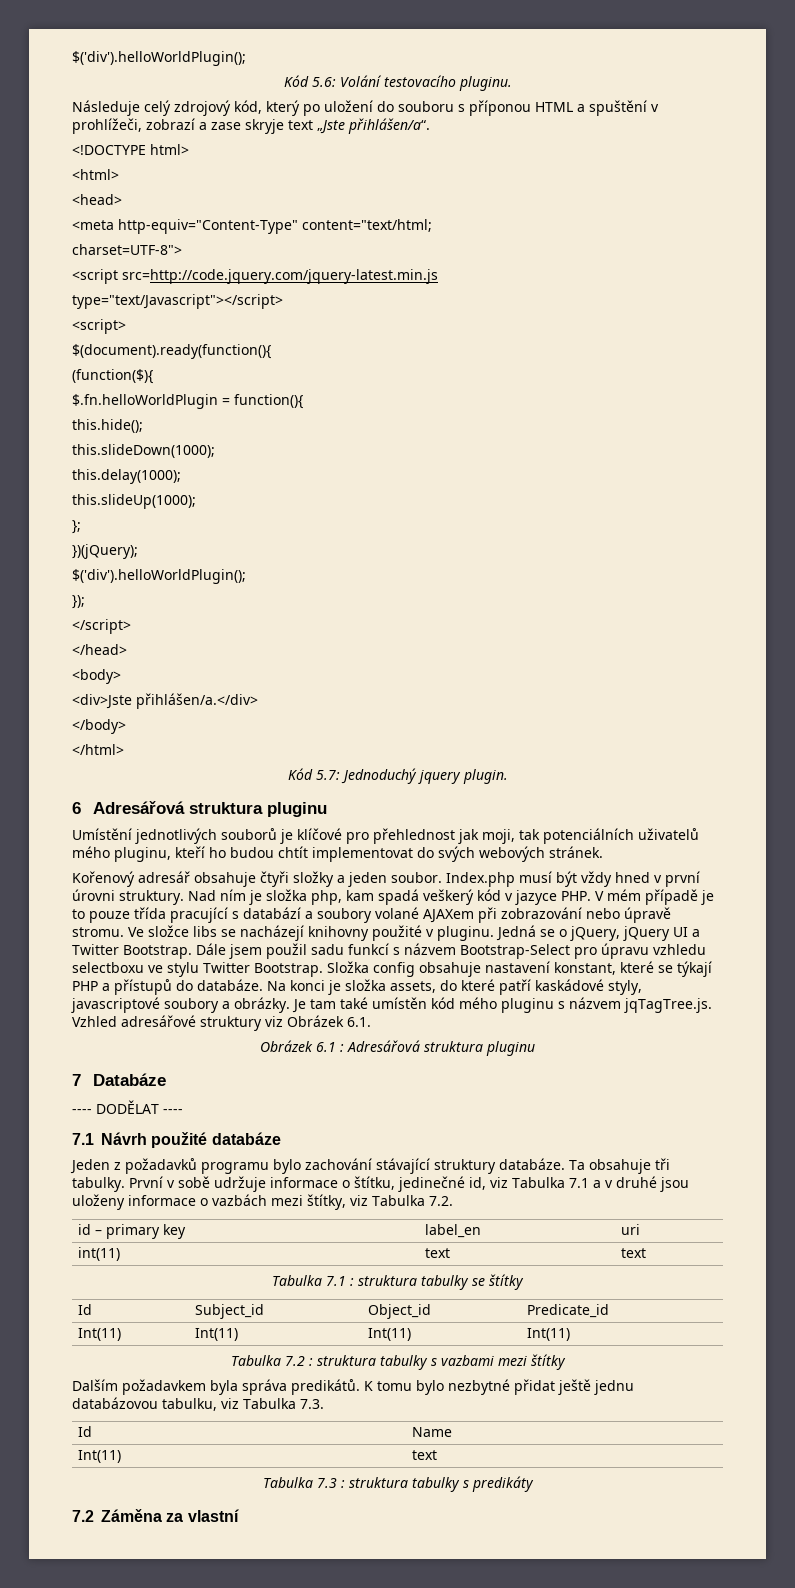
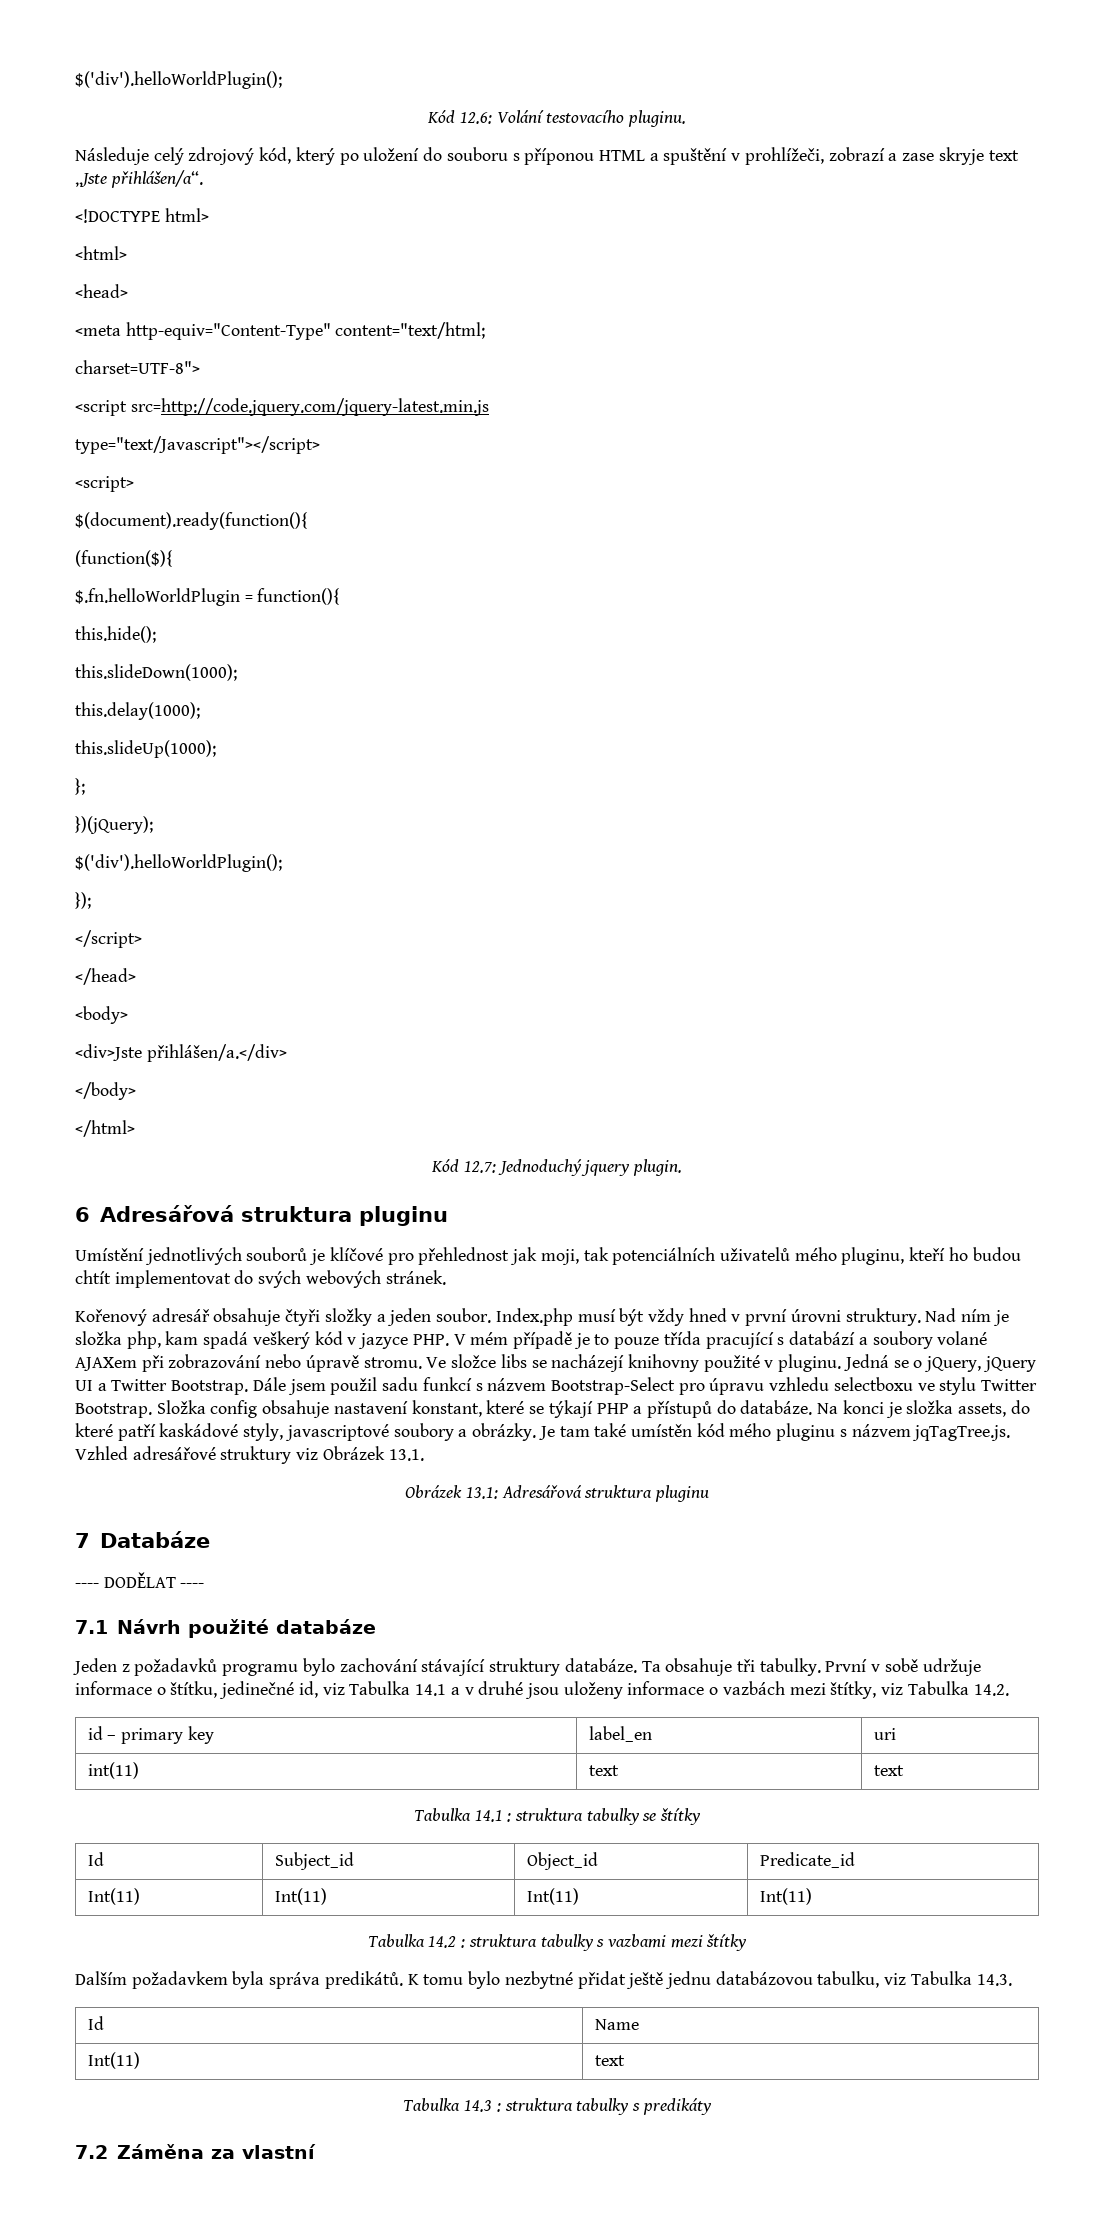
[311,77,336,87] 5.6: -> [459,112,492,124] 12.6:
[315,770,340,780] 5.7: -> [463,1161,496,1173] 12.7:
[347,1017,371,1027] [260,1040,344,1052] 6.1. // Obrázek 6.1 : -> [388,1449,424,1461] [405,1485,498,1499] 13.1. // Obrázek 13.1:
[569,1178,589,1188] 7.1 -> [415,1684,447,1696] 14.1
[429,1196,453,1206] 7.2. -> [973,1684,1009,1696] 14.2.
[326,1276,346,1286] 7.1 -> [474,1810,503,1822] 14.1
[284,1356,305,1366] 7.2 -> [428,1936,457,1948] 14.2
[300,1399,324,1409] 7.3. -> [976,1974,1012,1986] 14.3.
[316,1478,337,1488] 7.3 -> [464,2100,493,2112] 14.3

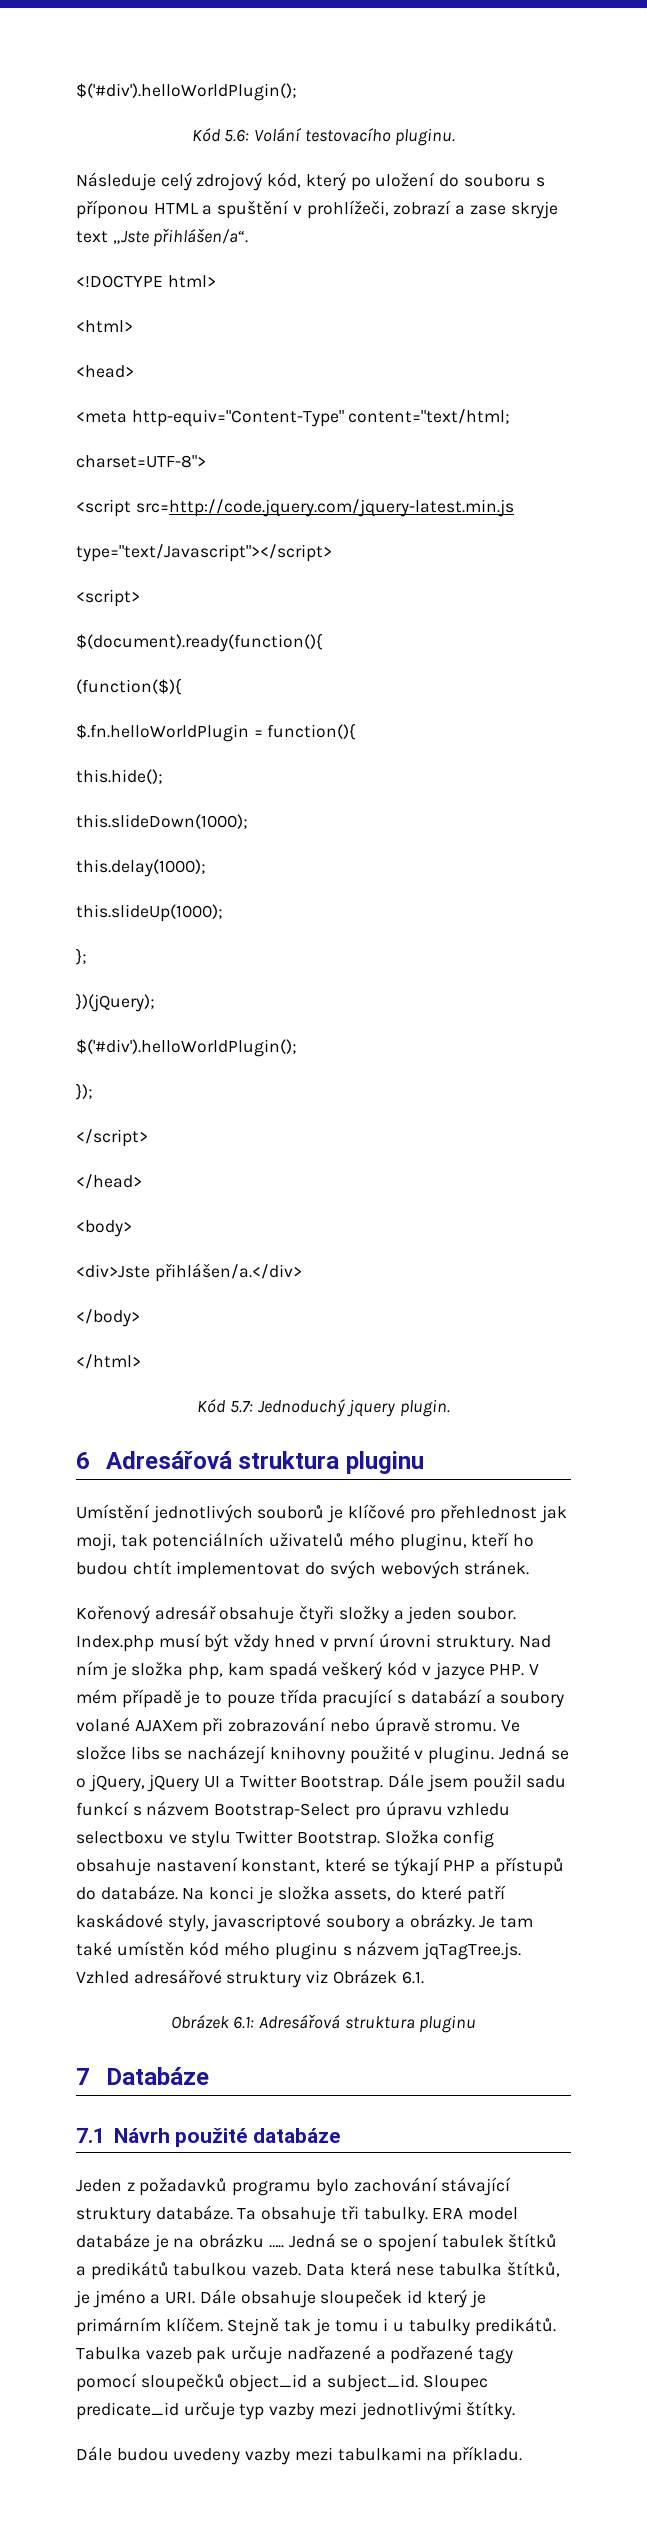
[75,71,282,89] [427,110,492,124] $('div').helloWorldPlugin(); // Kód 12.6: -> [76,83,297,101] [191,128,250,142] $('#div').helloWorldPlugin(); // Kód 5.6:
[75,854,282,872] $('div').helloWorldPlugin(); -> [76,1039,297,1057] $('#div').helloWorldPlugin();
[463,1161,496,1173] 12.7: -> [229,1401,253,1413] 5.7:
[388,1449,424,1461] [405,1485,498,1499] 13.1. // Obrázek 13.1: -> [401,1971,424,1984] [170,2015,255,2029] 6.1. // Obrázek 6.1:
[75,1572,205,1588] // ---- DODĚLAT ---- -> (209, 2076) none
[825,1658,981,1676] [75,1681,1009,1699] [87,1726,214,1744] [588,1726,652,1742] [873,1728,896,1740] [87,1762,139,1779] [588,1765,619,1776] [873,1765,904,1776] [413,1808,702,1825] [87,1852,104,1866] [274,1852,354,1870] [526,1852,598,1870] [759,1852,855,1868] [87,1888,140,1905] [274,1888,327,1905] [526,1888,579,1905] [759,1888,812,1905] [367,1934,748,1951] [75,1971,1012,1989] [87,2016,104,2030] [594,2019,639,2030] [87,2052,140,2069] [594,2055,625,2066] [403,2098,712,2115] [75,2144,316,2159] První v sobě udržuje informace o štítku, jedinečné id, viz Tabulka 14.1 a v druhé jsou uloženy informace o vazbách mezi štítky, viz Tabulka 14.2. // id – primary key | label_en | uri // int(11) | text | text // Tabulka 14.1 : struktura tabulky se štítky // Id | Subject_id | Object_id | Predicate_id // Int(11) | Int(11) | Int(11) | Int(11) // Tabulka 14.2 : struktura tabulky s vazbami mezi štítky // Dalším požadavkem byla správa predikátů. K tomu bylo nezbytné přidat ještě jednu databázovou tabulku, viz Tabulka 14.3. // Id | Name // Int(11) | text // Tabulka 14.3 : struktura tabulky s predikáty // 7.2 Záměna za vlastní -> [432,2207,519,2220] [76,2233,558,2252] [76,2261,560,2280] [74,2289,486,2308] [76,2317,556,2336] [76,2345,514,2364] [76,2373,488,2392] [76,2401,516,2420] [76,2446,523,2465] ERA model databáze je na obrázku ….. Jedná se o spojení tabulek štítků a predikátů tabulkou vazeb. Data která nese tabulka štítků, je jméno a URI. Dále obsahuje sloupeček id který je primárním klíčem. Stejně tak je tomu i u tabulky predikátů. Tabulka vazeb pak určuje nadřazené a podřazené tagy pomocí sloupečků object_id a subject_id. Sloupec predicate_id určuje typ vazby mezi jednotlivými štítky. // Dále budou uvedeny vazby mezi tabulkami na příkladu.

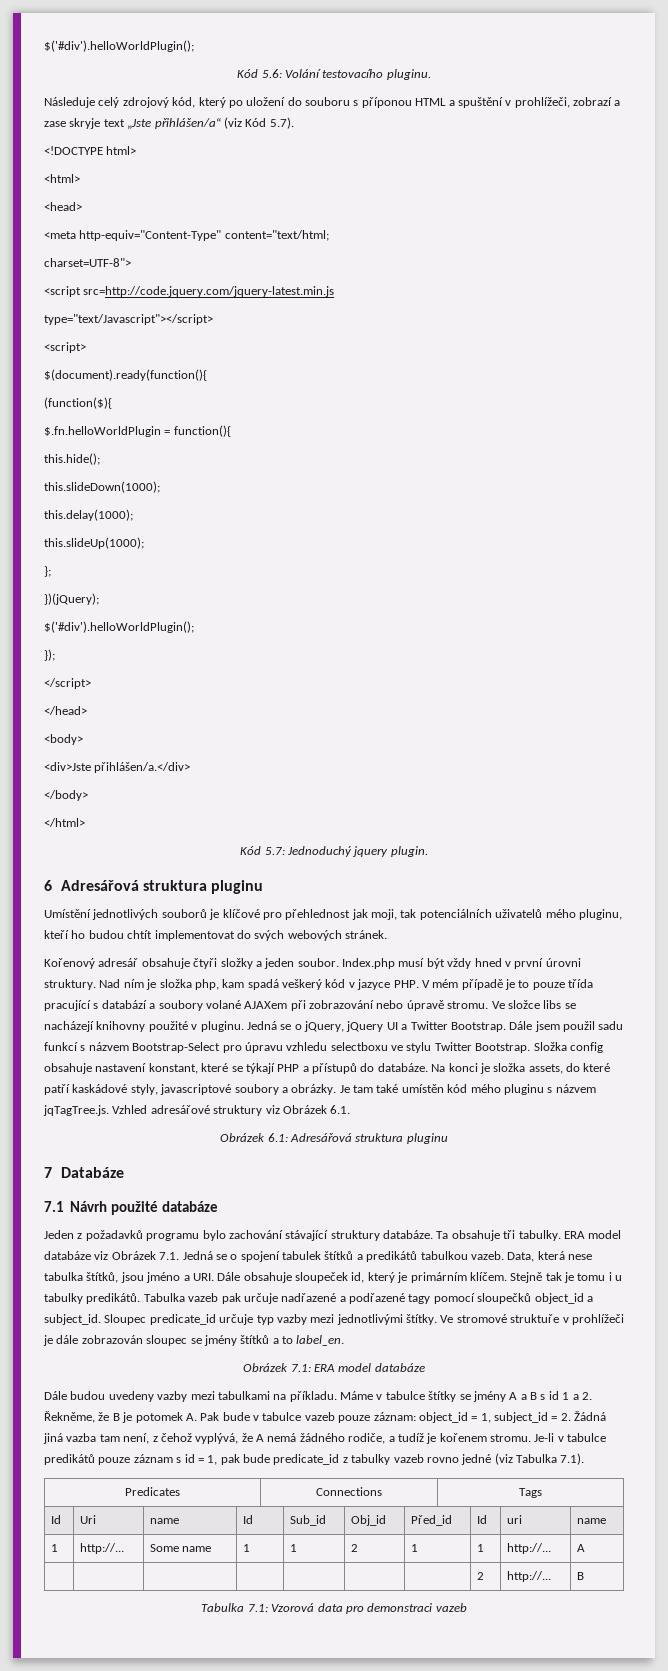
[153,228,249,247] přihlášen/a“. -> [154,117,294,129] přihlášen/a“ (viz Kód 5.7).
[152,2233,284,2252] je na obrázku ….. -> [94,1251,180,1260] viz Obrázek 7.1.
[305,2264,345,2276] Data -> [507,1252,535,1262] Data,
[74,2290,90,2308] je -> [120,1272,144,1283] jsou
[407,2290,423,2304] id -> [351,1272,365,1283] id,
(516, 2410) none -> [440,1314,624,1325] [43,1335,345,1346] [243,1363,425,1372] Ve stromové struktuře v prohlížeči je dále zobrazován sloupec se jmény štítků a to label_en. // Obrázek 7.1: ERA model databáze
(523, 2455) none -> [340,1391,592,1402] [44,1411,607,1423] [43,1433,607,1444] [44,1453,585,1465] [125,1487,180,1496] [316,1487,382,1496] [519,1488,542,1498] [50,1515,61,1524] [79,1515,96,1524] [149,1518,179,1524] [242,1515,253,1524] [289,1515,326,1526] [350,1515,386,1526] [410,1515,452,1526] [476,1515,487,1524] [506,1515,522,1524] [576,1518,606,1524] [50,1544,58,1552] [79,1543,124,1554] [149,1544,212,1552] [242,1544,250,1552] [289,1544,297,1552] [350,1544,358,1552] [410,1544,418,1552] [476,1544,484,1552] [506,1543,551,1554] [576,1544,585,1552] [476,1572,484,1580] [506,1571,551,1582] [576,1572,584,1580] [201,1603,467,1614] Máme v tabulce štítky se jmény A a B s id 1 a 2. Řekněme, že B je potomek A. Pak bude v tabulce vazeb pouze záznam: object_id = 1, subject_id = 2. Žádná jiná vazba tam není, z čehož vyplývá, že A nemá žádného rodiče, a tudíž je kořenem stromu. Je-li v tabulce predikátů pouze záznam s id = 1, pak bude predicate_id z tabulky vazeb rovno jedné (viz Tabulka 7.1). // Predicates | Connections | Tags // Id | Uri | name | Id | Sub_id | Obj_id | Před_id | Id | uri | name // 1 | http://... | Some name | 1 | 1 | 2 | 1 | 1 | http://... | A // | | | | | | | 2 | http://... | B // Tabulka 7.1: Vzorová data pro demonstraci vazeb

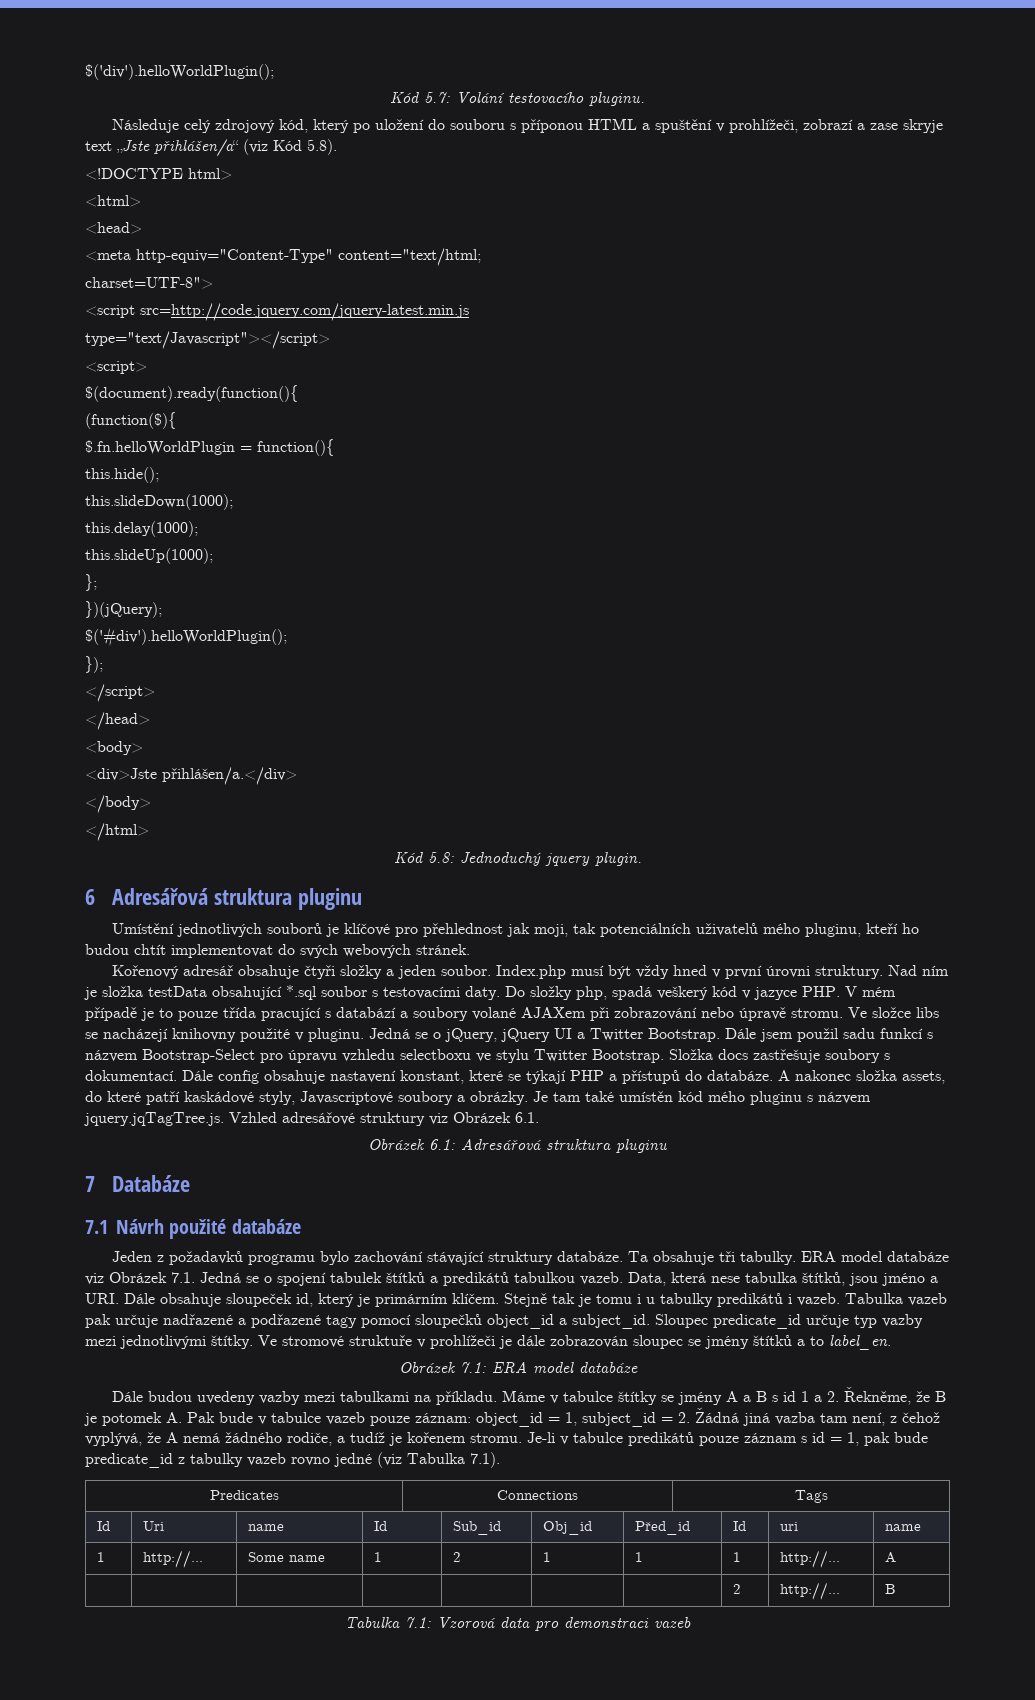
[44,40,194,52] [237,69,282,78] $('#div').helloWorldPlugin(); // Kód 5.6: -> [85,64,274,80] [390,92,450,103] $('div').helloWorldPlugin(); // Kód 5.7:
[269,117,294,129] 5.7). -> [307,139,337,155] 5.8).
[264,847,285,855] 5.7: -> [427,852,454,863] 5.8:
[194,979,245,990] php, kam -> [148,985,607,1000] testData obsahující *.sql soubor s testovacími daty. Do složky php,
(567, 1046) none -> [718,1049,890,1063] [85,1070,213,1081] docs zastřešuje soubory s dokumentací. Dále
[431,1063,490,1074] Na konci je -> [778,1070,851,1081] A nakonec
[160,1084,232,1095] javascriptové -> [300,1091,393,1105] Javascriptové
[43,1105,109,1116] jqTagTree.js. -> [84,1112,224,1126] jquery.jqTagTree.js.
[86,1293,141,1304] predikátů. -> [717,1293,840,1307] predikátů i vazeb.
[289,1544,297,1552] [350,1544,358,1552] | 1 | 2 -> [453,1552,462,1562] [543,1552,552,1562] | 2 | 1

